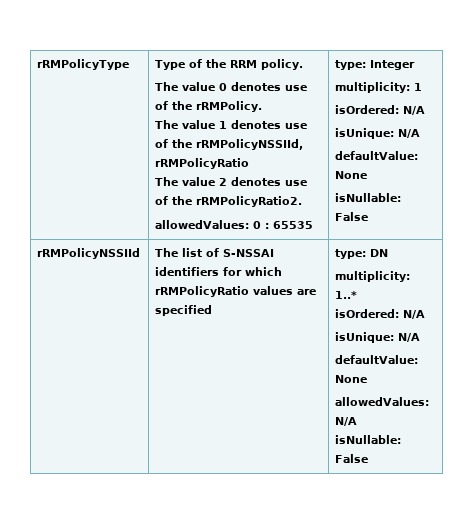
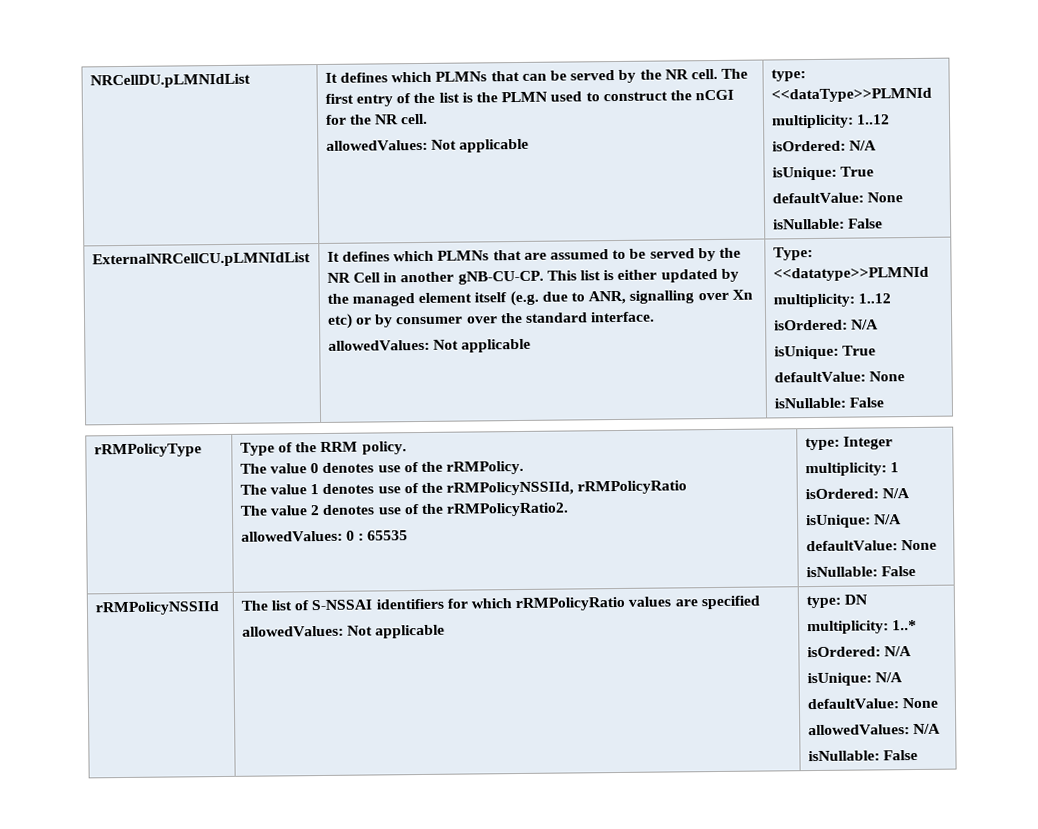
(37, 64) none -> [89,73,251,89] [324,68,749,83] [324,89,735,107] [324,113,429,125] [325,138,530,153] [770,69,806,82] [770,87,932,103] [770,114,891,129] [771,140,878,152] [771,166,875,181] [771,192,904,204] [772,218,884,230] [91,252,311,268] [326,247,741,262] [326,268,739,285] [326,289,753,307] [326,311,656,329] [327,338,532,353] [772,247,813,261] [772,266,929,282] [772,293,892,308] [773,319,880,331] [773,345,877,360] [773,371,906,383] [773,397,885,409] NRCellDU.pLMNIdList | It defines which PLMNs that can be served by the NR cell. The first entry of the list is the PLMN used to construct the nCGI for the NR cell. // allowedValues: Not applicable | type: <<dataType>>PLMNId // multiplicity: 1..12 // isOrdered: N/A // isUnique: True // defaultValue: None // isNullable: False // ExternalNRCellCU.pLMNIdList | It defines which PLMNs that are assumed to be served by the NR Cell in another gNB-CU-CP. This list is either updated by the managed element itself (e.g. due to ANR, signalling over Xn etc) or by consumer over the standard interface. // allowedValues: Not applicable | Type: <<datatype>>PLMNId // multiplicity: 1..12 // isOrdered: N/A // isUnique: True // defaultValue: None // isNullable: False //
(213, 310) none -> [241,624,446,639] // allowedValues: Not applicable

